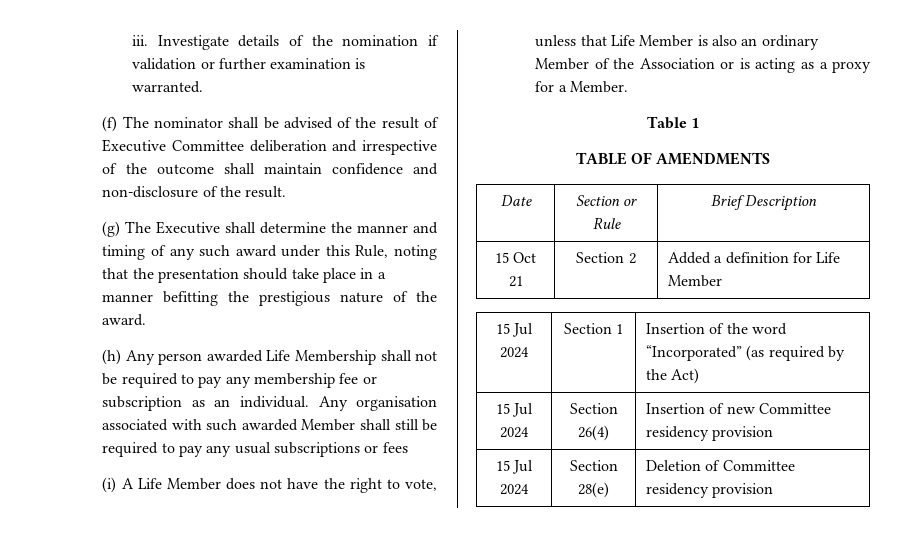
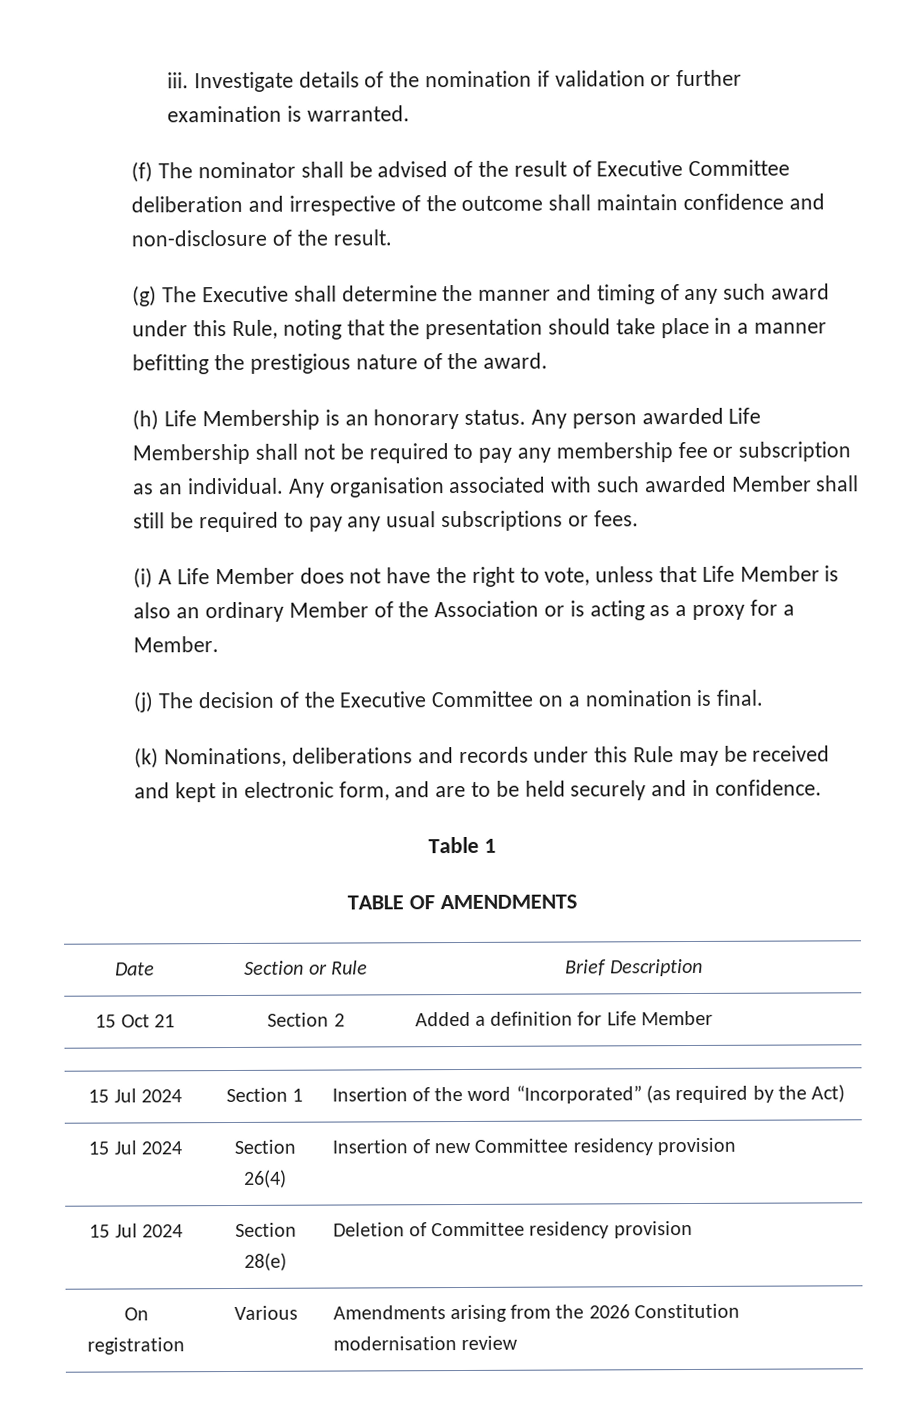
(122, 357) none -> [164,409,527,431] Life Membership is an honorary status.
[382,442,408,453] fees -> [593,510,639,527] fees.
(629, 87) none -> [133,689,764,713] [134,745,831,769] [134,779,822,803] // (j) The decision of the Executive Committee on a nomination is final. // (k) Nominations, deliberations and records under this Rule may be received and kept in electronic form, and are to be held securely and in confidence.
(774, 490) none -> [123,1307,149,1321] [87,1337,185,1355] [233,1305,298,1320] [332,1303,740,1323] [332,1335,518,1351] // On registration | Various | Amendments arising from the 2026 Constitution modernisation review

